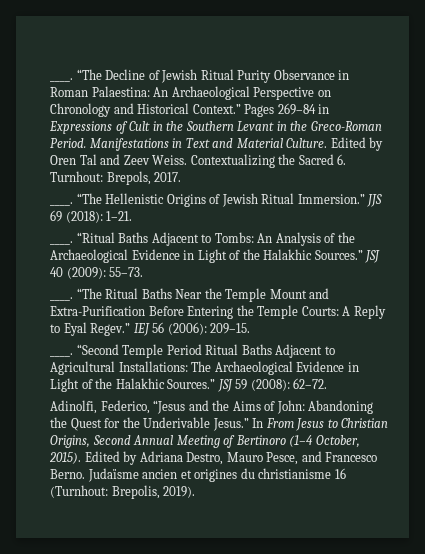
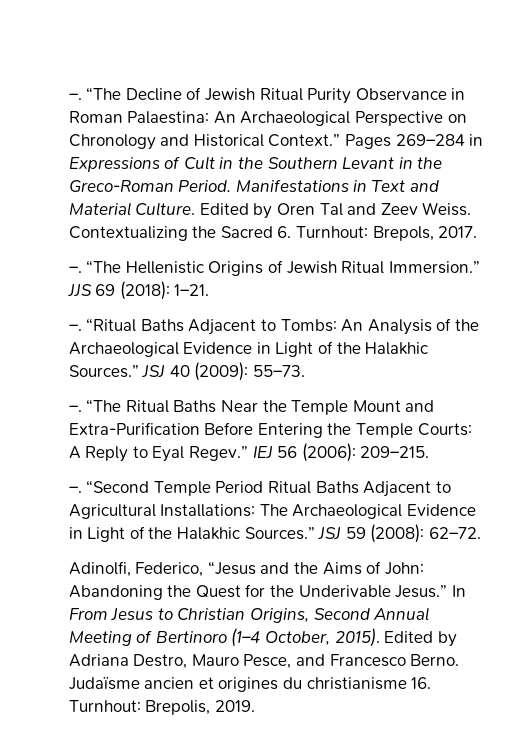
[50,78,74,82] ____. -> [68,93,82,100] –.
[277,103,316,115] 269–84 -> [395,134,465,146] 269–284
[50,202,74,206] ____. -> [68,266,82,273] –.
[50,241,74,245] ____. -> [68,324,82,331] –.
[50,297,74,301] ____. -> [68,405,82,412] –.
[210,323,251,334] [50,353,74,357] 209–15. // ____. -> [360,446,430,458] [68,486,82,493] 209–215. // –.
[334,468,346,479] [50,485,196,499] 16 (Turnhout: Brepolis, 2019). -> [411,677,432,689] [68,700,255,715] 16. Turnhout: Brepolis, 2019.

